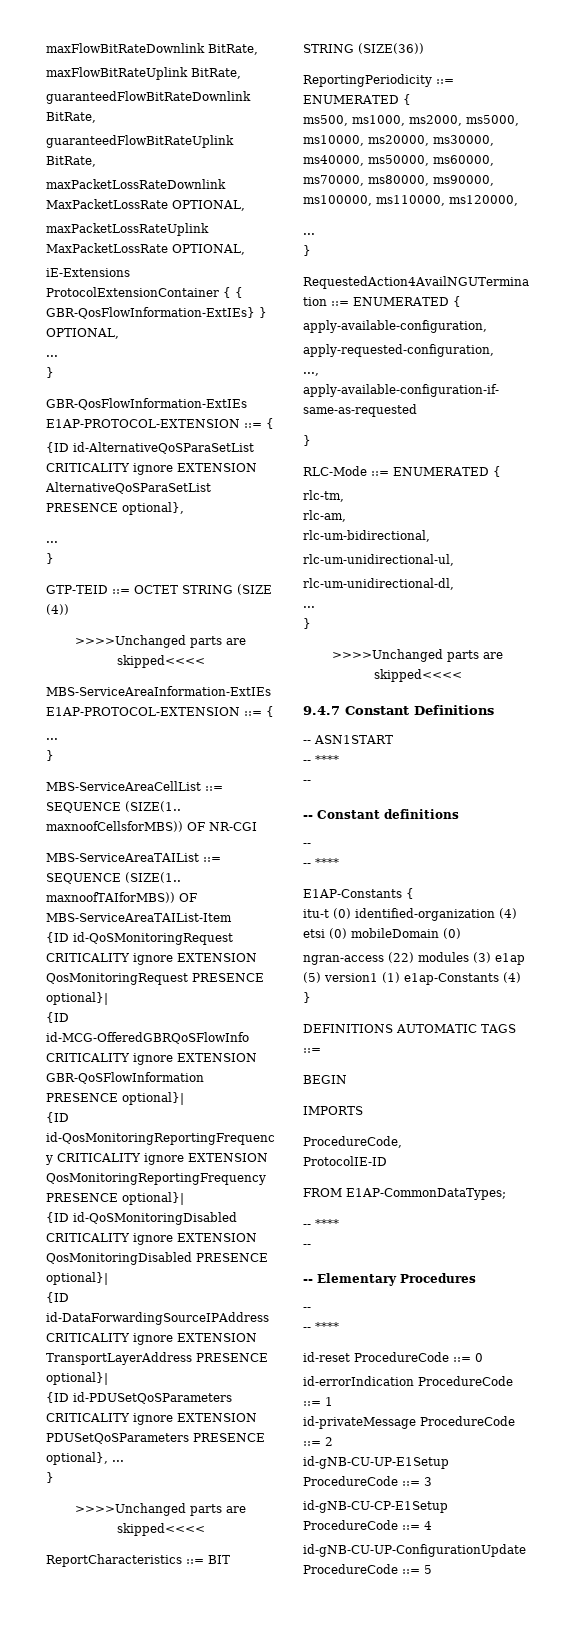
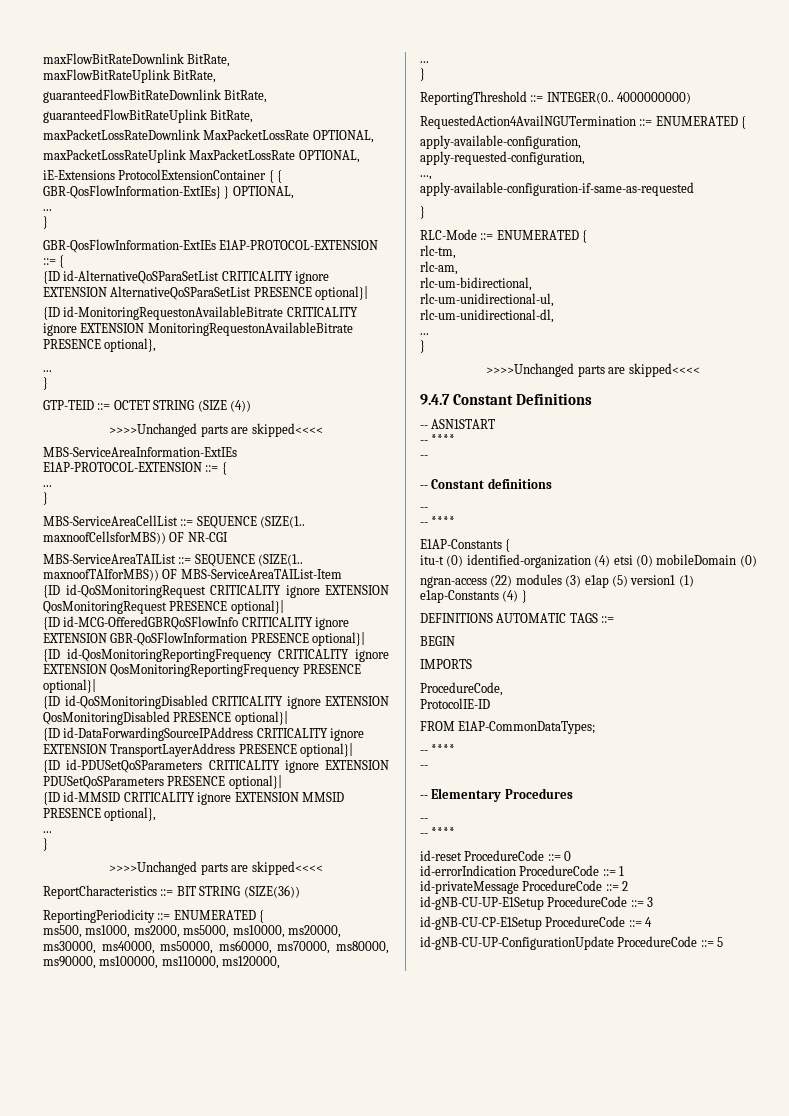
(118, 507) none -> [315,286,369,300] [43,306,358,320] [43,322,353,336] [43,339,101,349] optional}| // {ID id-MonitoringRequestonAvailableBitrate CRITICALITY ignore EXTENSION MonitoringRequestonAvailableBitrate PRESENCE
[46,1452,108,1465] optional}, -> [228,775,282,789] [43,791,344,805] [43,807,157,821] optional}| // {ID id-MMSID CRITICALITY ignore EXTENSION MMSID PRESENCE optional}, //
(311, 250) none -> [420,91,692,105] // ReportingThreshold ::= INTEGER(0.. 4000000000)

